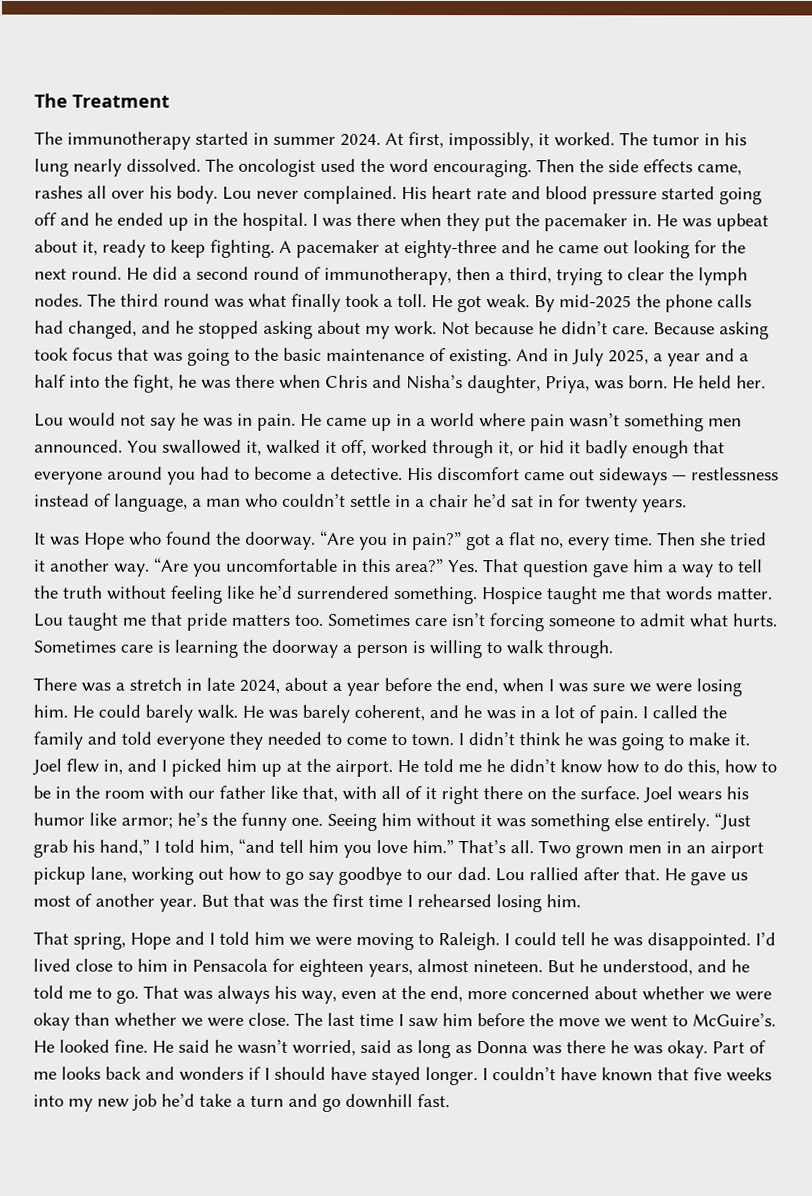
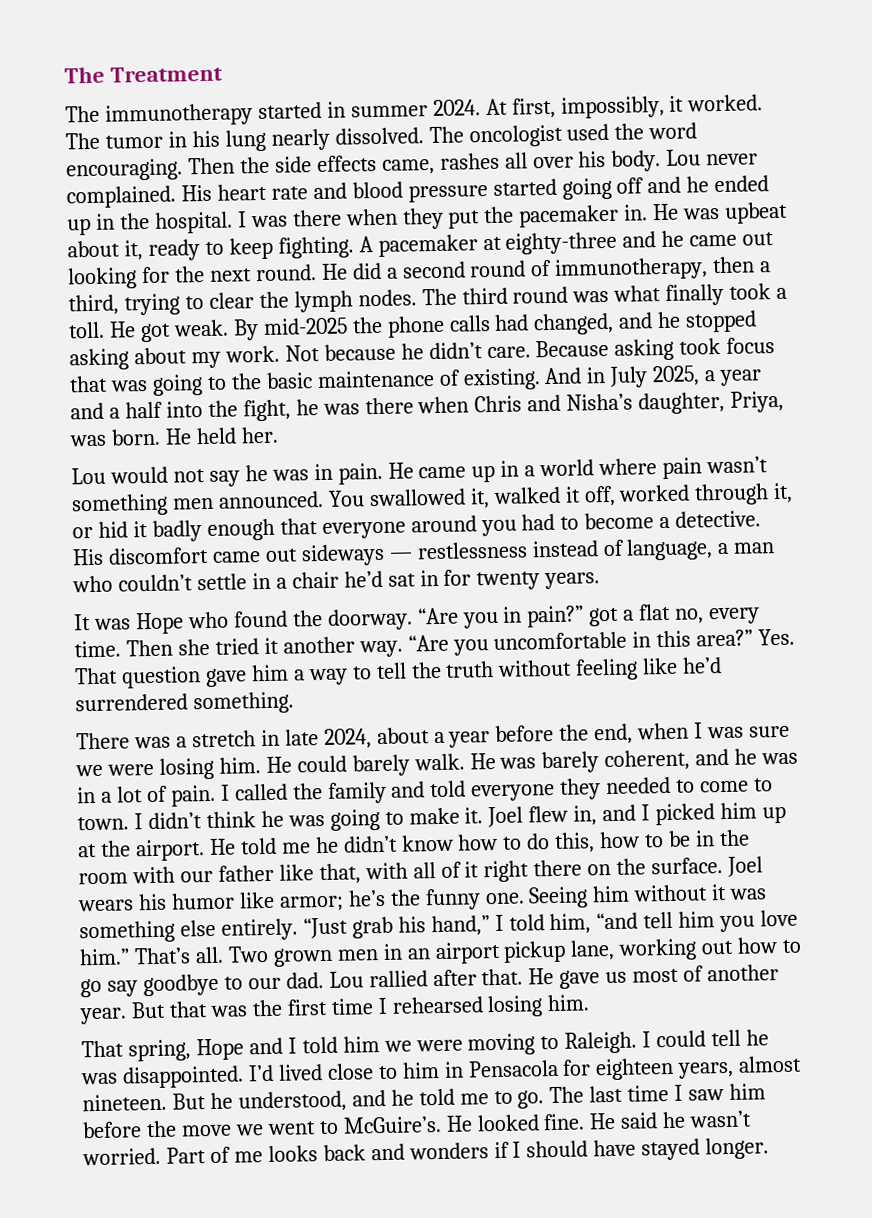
[481,586,773,605] [33,612,777,632] [33,639,613,659] Hospice taught me that words matter. Lou taught me that pride matters too. Sometimes care isn’t forcing someone to admit what hurts. Sometimes care is learning the doorway a person is willing to walk through. -> (294, 703) none
[143,985,772,1004] [33,1012,290,1031] That was always his way, even at the end, more concerned about whether we were okay than whether we were close. -> (545, 1099) none
[292,1039,708,1059] worried, said as long as Donna was there he was okay. -> [82,1147,161,1166] worried.
[482,1067,772,1082] [33,1093,450,1112] I couldn’t have known that five weeks into my new job he’d take a turn and go downhill fast. -> (770, 1148) none

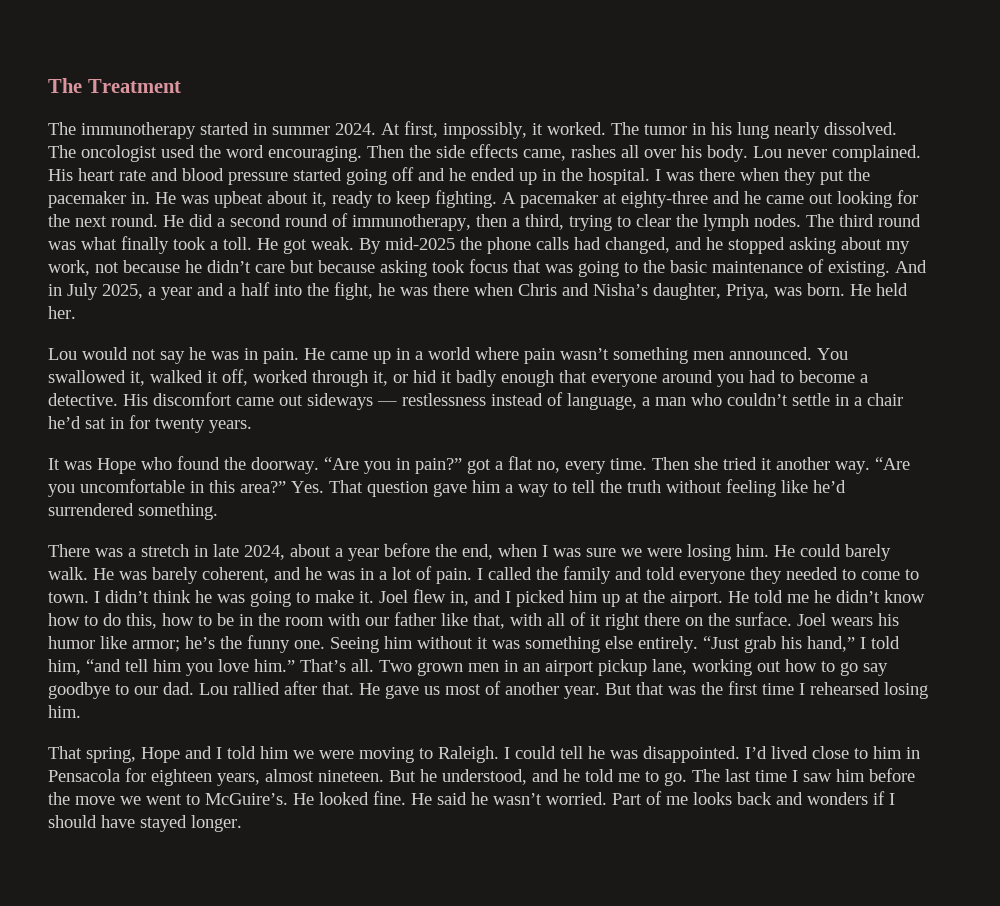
[224,344,320,363] work. Not -> [48,260,119,276] work, not
[486,339,610,359] care. Because -> [255,260,375,273] care but because

